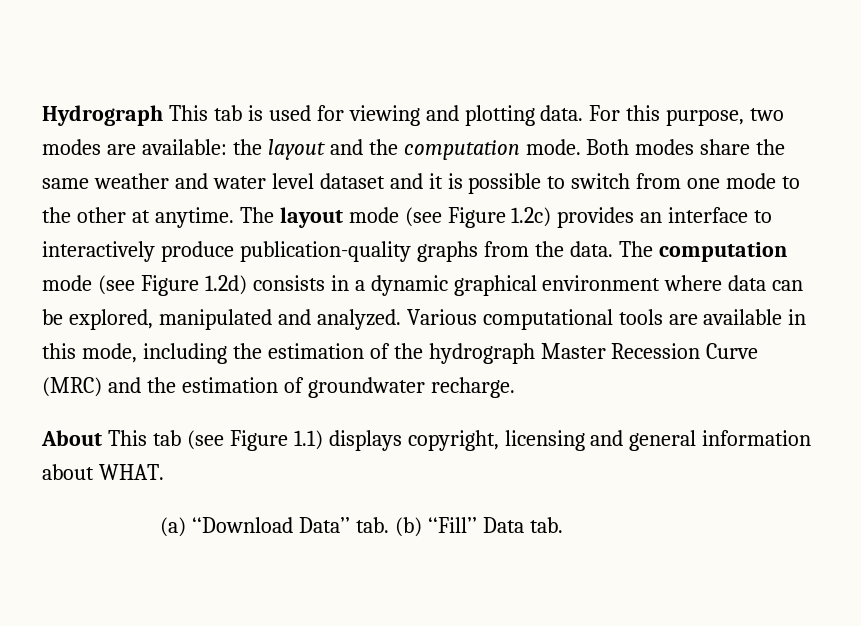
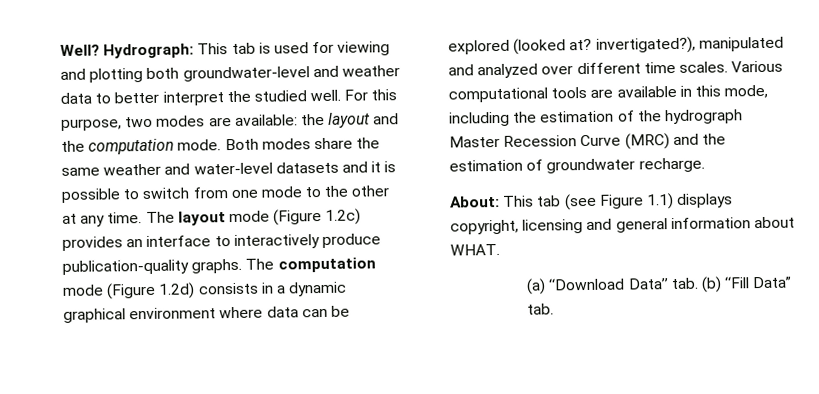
[42,105,163,126] Hydrograph -> [60,43,195,59] Well? Hydrograph:
[540,105,584,121] data. -> [146,65,400,82] [60,89,342,106] both groundwater-level and weather data to better interpret the studied well.
[212,173,385,189] water level dataset -> [193,161,339,175] water-level datasets
[154,207,234,228] anytime. -> [80,212,143,227] any time.
[404,207,506,228] (see Figure -> [273,208,323,226] (Figure
[416,241,613,262] graphs from the data. -> [191,258,243,274] graphs.
[97,275,199,296] (see Figure -> [106,282,157,300] (Figure
[68,309,401,330] explored, manipulated and analyzed. -> [448,36,784,55] [448,61,728,79] explored (looked at? invertigated?), manipulated and analyzed over different time scales.
[41,430,102,446] About -> [449,195,500,208] About:
[428,517,525,533] ‘‘Fill’’ Data -> [724,276,793,289] ‘‘Fill Data”

